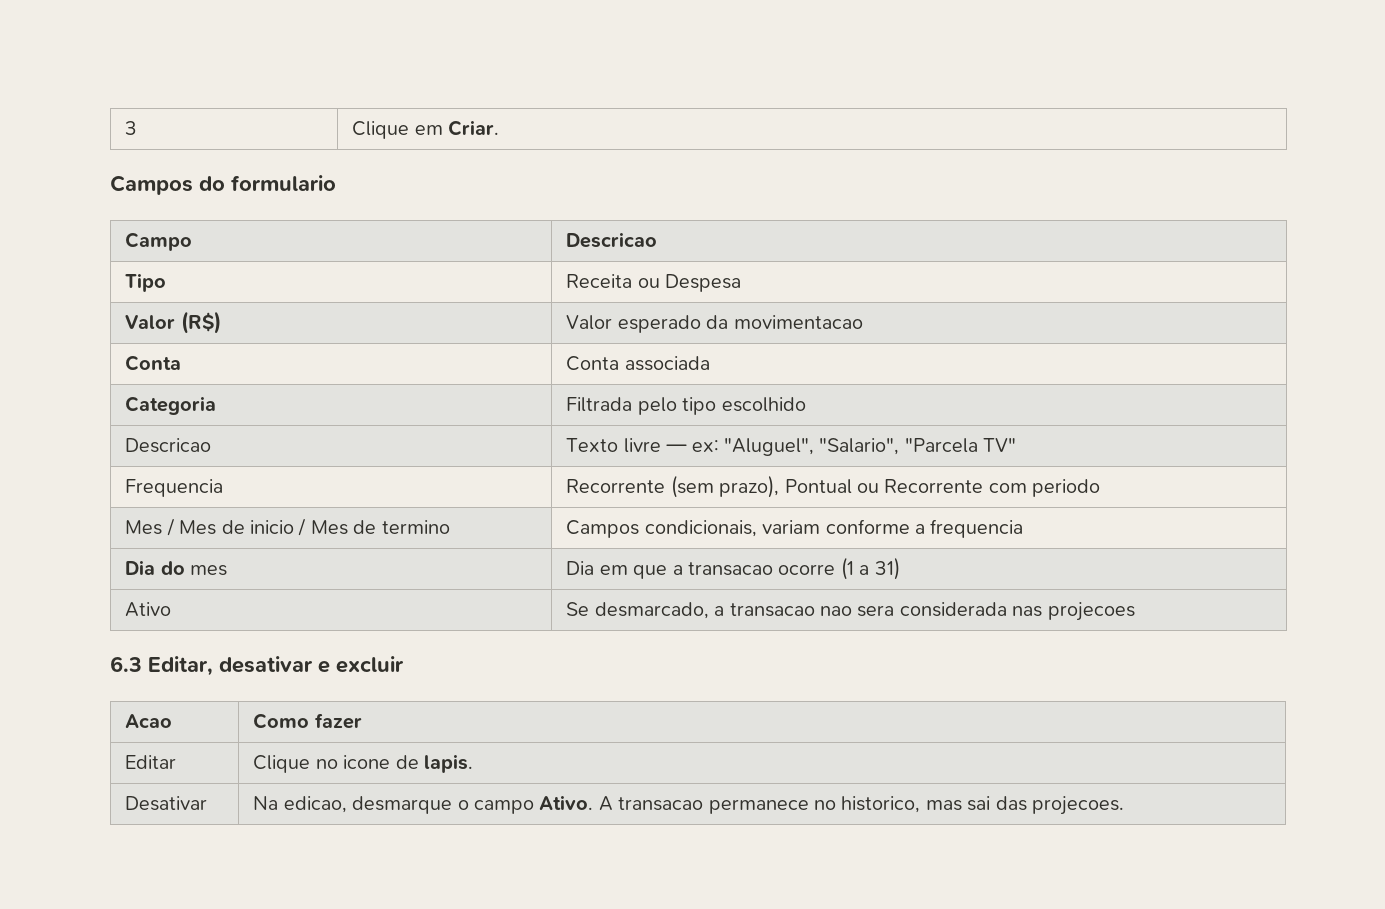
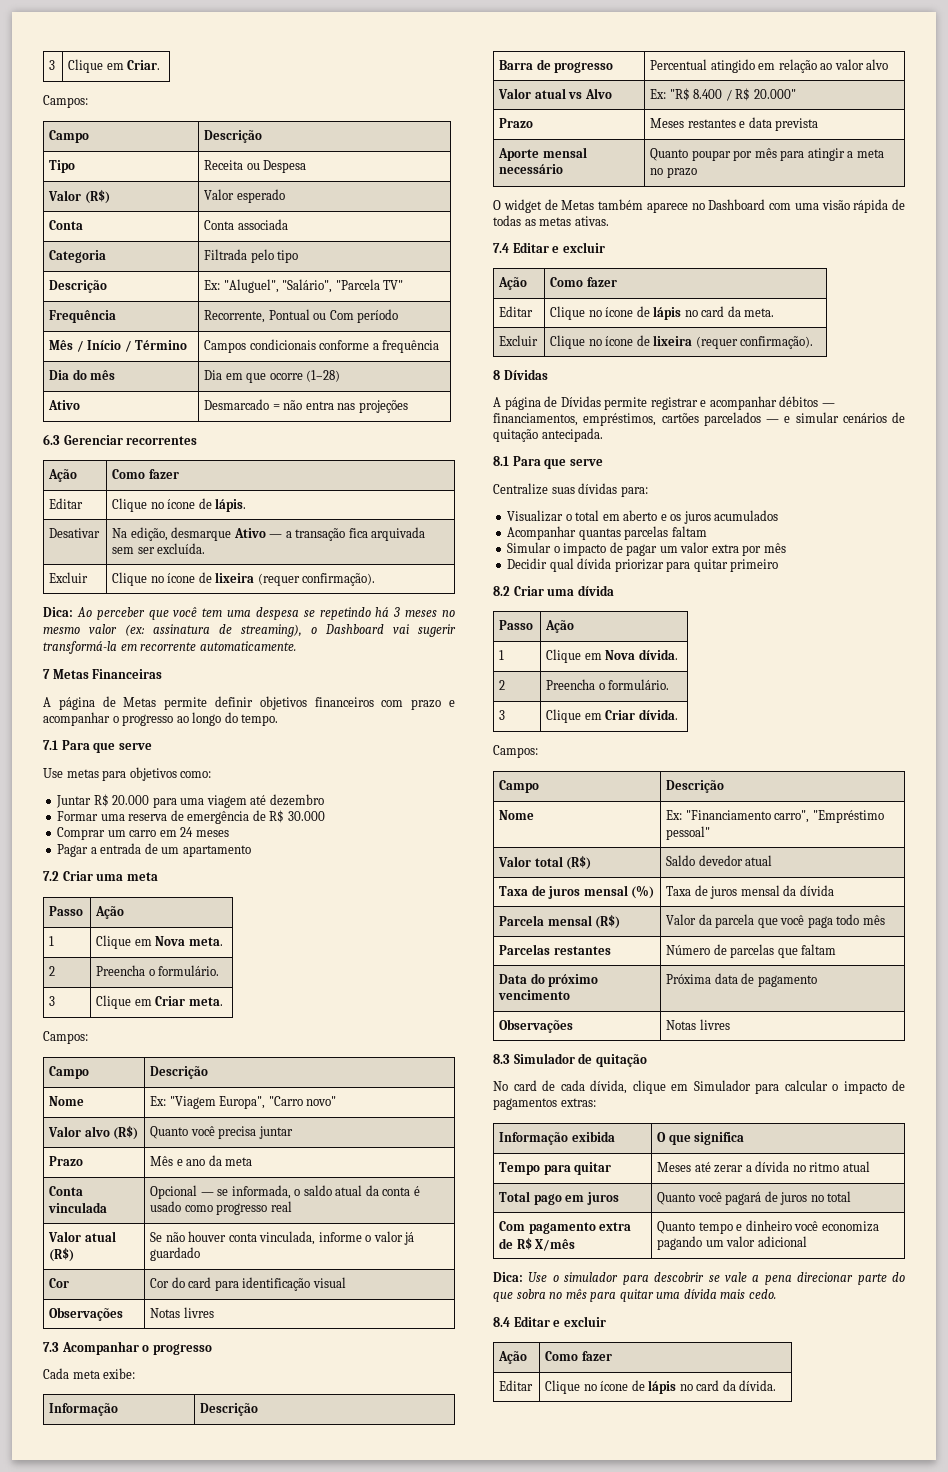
[110,175,336,195] [125,232,193,251] [566,232,658,248] Campos do formulario // Campo | Descricao -> [43,95,88,108] [49,130,90,143] [204,130,263,143] Campos: // Campo | Descrição
[706,315,863,329] da movimentacao -> (285, 196) none
[721,397,806,412] [125,438,212,453] [566,438,1017,456] [125,479,224,497] [566,475,1101,498] [125,518,450,536] [566,520,821,538] escolhido // Descricao | Texto livre — ex: "Aluguel", "Salario", "Parcela TV" // Frequencia | Recorrente (sem prazo), Pontual ou Recorrente com periodo // Mes / Mes de inicio / Mes de termino | Campos condicionais, variam -> [49,280,108,293] [204,279,404,293] [49,310,117,323] [204,309,399,323] [49,340,188,352] [204,339,316,353] // Descrição | Ex: "Aluguel", "Salário", "Parcela TV" // Frequência | Recorrente, Pontual ou Com período // Mês / Início / Término | Campos condicionais
[930,519,1024,538] frequencia -> [382,340,440,353] frequência
[190,565,228,576] mes -> [90,370,116,380] mês
[672,557,900,580] [125,602,172,617] [566,602,1135,621] [110,656,404,676] [125,714,173,728] [253,713,362,729] [125,755,177,769] [253,754,473,773] a transacao ocorre (1 a 31) // Ativo | Se desmarcado, a transacao nao sera considerada nas projecoes // 6.3 Editar, desativar e excluir // Acao | Como fazer // Editar | Clique no icone de lapis. -> [269,370,341,382] [48,400,81,410] [204,399,408,413] [43,434,198,445] [48,469,78,482] [112,469,179,479] [49,498,84,509] [112,498,247,512] ocorre (1–28) // Ativo | Desmarcado = não entra nas projeções // 6.3 Gerenciar recorrentes // Ação | Como fazer // Editar | Clique no ícone de lápis.
[283,795,1124,815] edicao, desmarque o campo Ativo. A transacao permanece no historico, mas sai das projecoes. -> [130,527,426,541] [112,543,206,554] [49,572,89,583] [112,572,376,586] [43,607,456,620] [43,624,456,637] [43,641,296,654] [43,669,163,679] [43,696,456,710] [43,712,279,726] [43,740,152,753] [43,767,212,781] [56,794,324,808] [57,810,325,824] [57,827,229,840] [57,843,251,857] [43,871,158,881] [49,906,84,916] [95,906,125,919] [49,936,55,946] [96,935,223,949] [49,966,56,976] [96,965,220,976] [49,996,56,1006] [96,995,223,1009] [43,1031,88,1044] [49,1066,90,1079] [150,1066,209,1079] [49,1096,85,1106] [150,1096,337,1109] [48,1125,139,1140] [150,1126,293,1139] [49,1156,84,1166] [150,1155,253,1166] [49,1186,84,1196] [48,1202,108,1213] [150,1185,420,1199] [150,1201,292,1215] [48,1231,116,1242] [49,1247,75,1262] [150,1231,415,1245] [150,1247,201,1261] [49,1278,70,1288] [150,1277,346,1291] [49,1307,124,1321] [150,1307,214,1318] [43,1341,212,1355] [43,1368,136,1379] [49,1403,119,1416] [200,1403,259,1416] [499,59,614,73] [650,59,889,73] [498,88,612,99] [650,88,796,101] [499,118,534,128] [650,117,819,131] [498,147,587,161] [499,164,564,174] [650,148,884,161] [650,167,697,178] [493,199,905,213] [493,215,609,226] [493,242,605,253] [498,277,528,290] [550,277,617,287] [499,306,534,317] [550,306,775,320] [499,335,539,346] [550,335,814,349] [493,369,548,380] [493,396,835,410] [493,412,905,426] [493,428,603,442] [493,456,603,469] [493,483,648,497] [507,510,779,524] [507,526,707,540] [507,542,786,556] [507,558,779,572] [493,585,614,596] [499,620,534,630] [545,620,575,633] [499,650,505,660] [546,649,678,663] [499,680,506,690] [546,679,670,690] [499,710,506,720] [546,709,678,723] [493,745,538,758] [499,780,540,793] [666,780,725,793] [499,810,535,820] [666,810,884,823] [666,826,711,840] [498,855,592,870] [666,855,773,866] [499,885,655,899] [666,885,834,899] [499,914,621,929] [666,914,885,928] [499,944,611,955] [666,944,837,958] [499,973,599,987] [498,990,571,1000] [666,973,817,987] [499,1019,574,1033] [666,1019,730,1030] [493,1053,647,1067] [493,1080,905,1094] [493,1098,596,1110] [499,1131,615,1145] [657,1132,745,1145] [499,1162,612,1175] [657,1161,870,1173] [499,1191,619,1205] [657,1191,852,1205] [499,1221,632,1234] [499,1237,576,1251] [657,1220,879,1234] [657,1236,807,1250] [493,1272,905,1285] [493,1289,776,1302] [493,1316,606,1327] [498,1351,528,1364] [545,1351,612,1361] [499,1380,534,1391] [545,1380,777,1394] edição, desmarque Ativo — a transação fica arquivada sem ser excluída. // Excluir | Clique no ícone de lixeira (requer confirmação). // Dica: Ao perceber que você tem uma despesa se repetindo há 3 meses no mesmo valor (ex: assinatura de streaming), o Dashboard vai sugerir transformá-la em recorrente automaticamente. // 7 Metas Financeiras // A página de Metas permite definir objetivos financeiros com prazo e acompanhar o progresso ao longo do tempo. // 7.1 Para que serve // Use metas para objetivos como: // Juntar R$ 20.000 para uma viagem até dezembro // Formar uma reserva de emergência de R$ 30.000 // Comprar um carro em 24 meses // Pagar a entrada de um apartamento // 7.2 Criar uma meta // Passo | Ação // 1 | Clique em Nova meta. // 2 | Preencha o formulário. // 3 | Clique em Criar meta. // Campos: // Campo | Descrição // Nome | Ex: "Viagem Europa", "Carro novo" // Valor alvo (R$) | Quanto você precisa juntar // Prazo | Mês e ano da meta // Conta vinculada | Opcional — se informada, o saldo atual da conta é usado como progresso real // Valor atual (R$) | Se não houver conta vinculada, informe o valor já guardado // Cor | Cor do card para identificação visual // Observações | Notas livres // 7.3 Acompanhar o progresso // Cada meta exibe: // Informação | Descrição // Barra de progresso | Percentual atingido em relação ao valor alvo // Valor atual vs Alvo | Ex: "R$ 8.400 / R$ 20.000" // Prazo | Meses restantes e data prevista // Aporte mensal necessário | Quanto poupar por mês para atingir a meta no prazo // O widget de Metas também aparece no Dashboard com uma visão rápida de todas as metas ativas. // 7.4 Editar e excluir // Ação | Como fazer // Editar | Clique no ícone de lápis no card da meta. // Excluir | Clique no ícone de lixeira (requer confirmação). // 8 Dívidas // A página de Dívidas permite registrar e acompanhar débitos — financiamentos, empréstimos, cartões parcelados — e simular cenários de quitação antecipada. // 8.1 Para que serve // Centralize suas dívidas para: // Visualizar o total em aberto e os juros acumulados // Acompanhar quantas parcelas faltam // Simular o impacto de pagar um valor extra por mês // Decidir qual dívida priorizar para quitar primeiro // 8.2 Criar uma dívida // Passo | Ação // 1 | Clique em Nova dívida. // 2 | Preencha o formulário. // 3 | Clique em Criar dívida. // Campos: // Campo | Descrição // Nome | Ex: "Financiamento carro", "Empréstimo pessoal" // Valor total (R$) | Saldo devedor atual // Taxa de juros mensal (%) | Taxa de juros mensal da dívida // Parcela mensal (R$) | Valor da parcela que você paga todo mês // Parcelas restantes | Número de parcelas que faltam // Data do próximo vencimento | Próxima data de pagamento // Observações | Notas livres // 8.3 Simulador de quitação // No card de cada dívida, clique em Simulador para calcular o impacto de pagamentos extras: // Informação exibida | O que significa // Tempo para quitar | Meses até zerar a dívida no ritmo atual // Total pago em juros | Quanto você pagará de juros no total // Com pagamento extra de R$ X/mês | Quanto tempo e dinheiro você economiza pagando um valor adicional // Dica: Use o simulador para descobrir se vale a pena direcionar parte do que sobra no mês para quitar uma dívida mais cedo. // 8.4 Editar e excluir // Ação | Como fazer // Editar | Clique no ícone de lápis no card da dívida.

